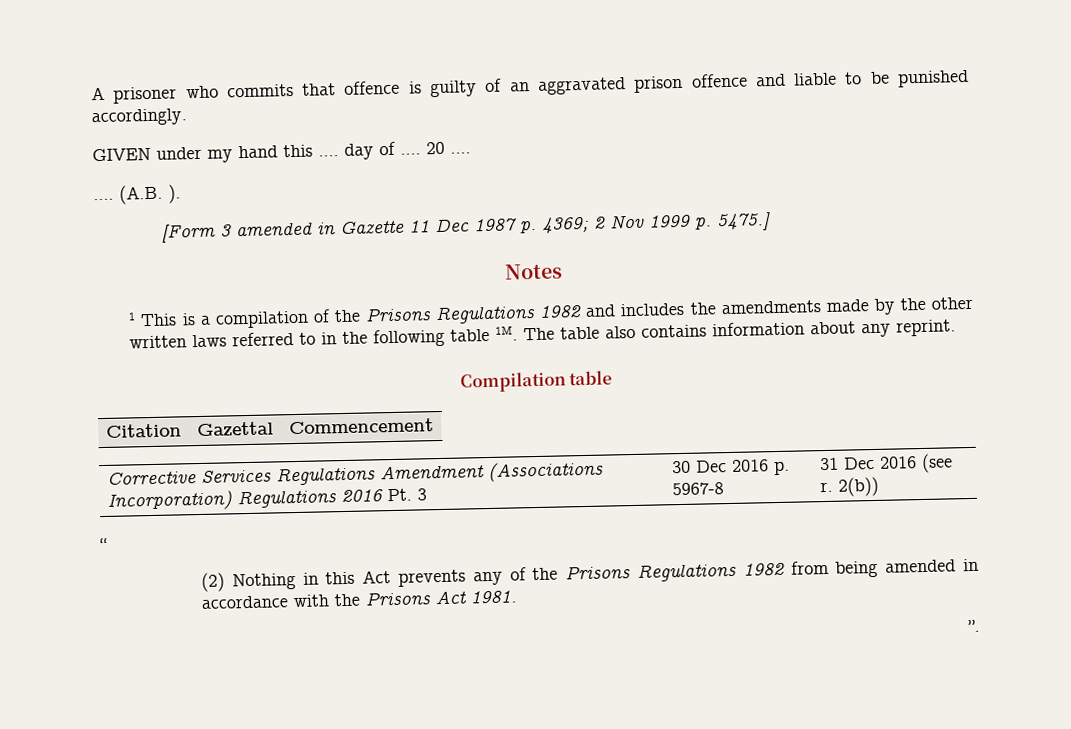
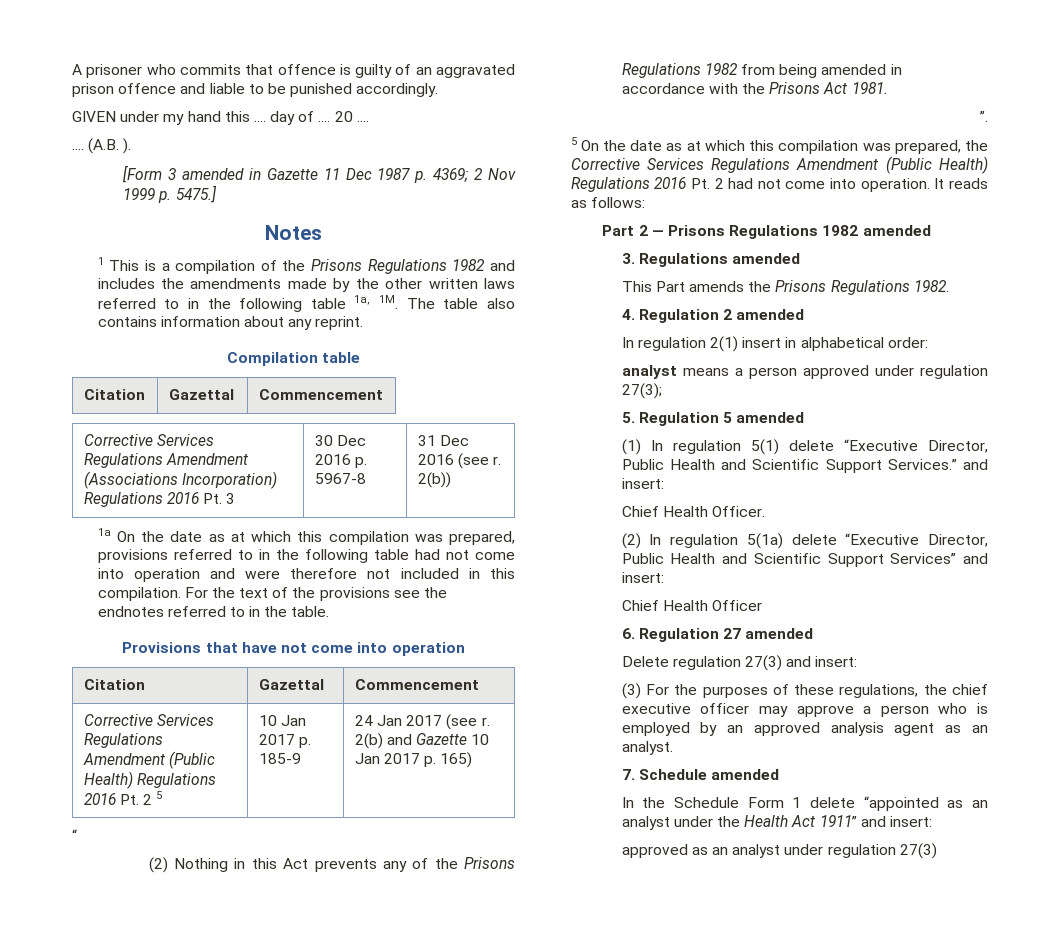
(491, 335) none -> [354,295,371,305] 1a,
(879, 486) none -> [97,528,515,545] [97,549,515,563] [97,568,515,582] [97,587,448,601] [97,606,330,617] [122,642,465,656] [83,679,145,690] [258,679,324,690] [354,679,479,690] [83,714,214,726] [83,733,163,748] [82,751,215,769] [83,771,216,789] [83,791,163,805] [258,715,306,726] [258,734,311,748] [258,753,301,764] [354,714,490,730] [354,733,490,749] [354,752,473,768] // 1a On the date as at which this compilation was prepared, provisions referred to in the following table had not come into operation and were therefore not included in this compilation. For the text of the provisions see the endnotes referred to in the table. // Provisions that have not come into operation // Citation | Gazettal | Commencement // Corrective Services Regulations Amendment (Public Health) Regulations 2016 Pt. 2 5 | 10 Jan 2017 p. 185-9 | 24 Jan 2017 (see r. 2(b) and Gazette 10 Jan 2017 p. 165)
(980, 626) none -> [570,137,988,154] [570,156,988,174] [570,177,989,192] [570,197,645,208] [602,225,931,239] [621,253,801,267] [621,280,949,295] [621,309,805,323] [621,336,928,352] [621,365,988,379] [621,383,662,399] [621,412,805,426] [621,439,988,455] [621,459,988,473] [621,478,664,489] [621,506,766,517] [621,533,988,549] [621,553,988,567] [621,572,664,583] [621,600,763,611] [621,628,814,642] [621,655,858,671] [621,683,988,699] [621,703,988,717] [621,722,988,736] [621,741,673,755] [621,769,780,780] [621,796,989,811] [621,815,932,830] [621,843,937,859] // 5 On the date as at which this compilation was prepared, the Corrective Services Regulations Amendment (Public Health) Regulations 2016 Pt. 2 had not come into operation. It reads as follows: // Part 2 — Prisons Regulations 1982 amended // 3. Regulations amended // This Part amends the Prisons Regulations 1982. // 4. Regulation 2 amended // In regulation 2(1) insert in alphabetical order: // analyst means a person approved under regulation 27(3); // 5. Regulation 5 amended // (1) In regulation 5(1) delete “Executive Director, Public Health and Scientific Support Services.” and insert: // Chief Health Officer. // (2) In regulation 5(1a) delete “Executive Director, Public Health and Scientific Support Services” and insert: // Chief Health Officer // 6. Regulation 27 amended // Delete regulation 27(3) and insert: // (3) For the purposes of these regulations, the chief executive officer may approve a person who is employed by an approved analysis agent as an analyst. // 7. Schedule amended // In the Schedule Form 1 delete “appointed as an analyst under the Health Act 1911” and insert: // approved as an analyst under regulation 27(3)

